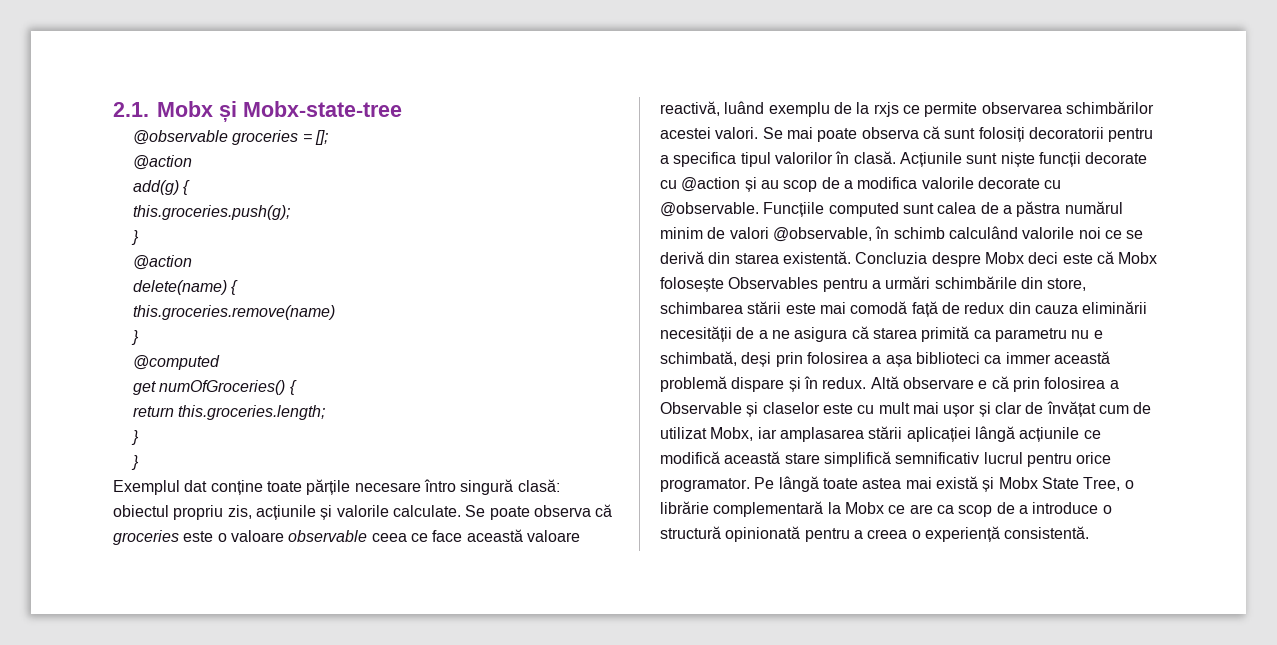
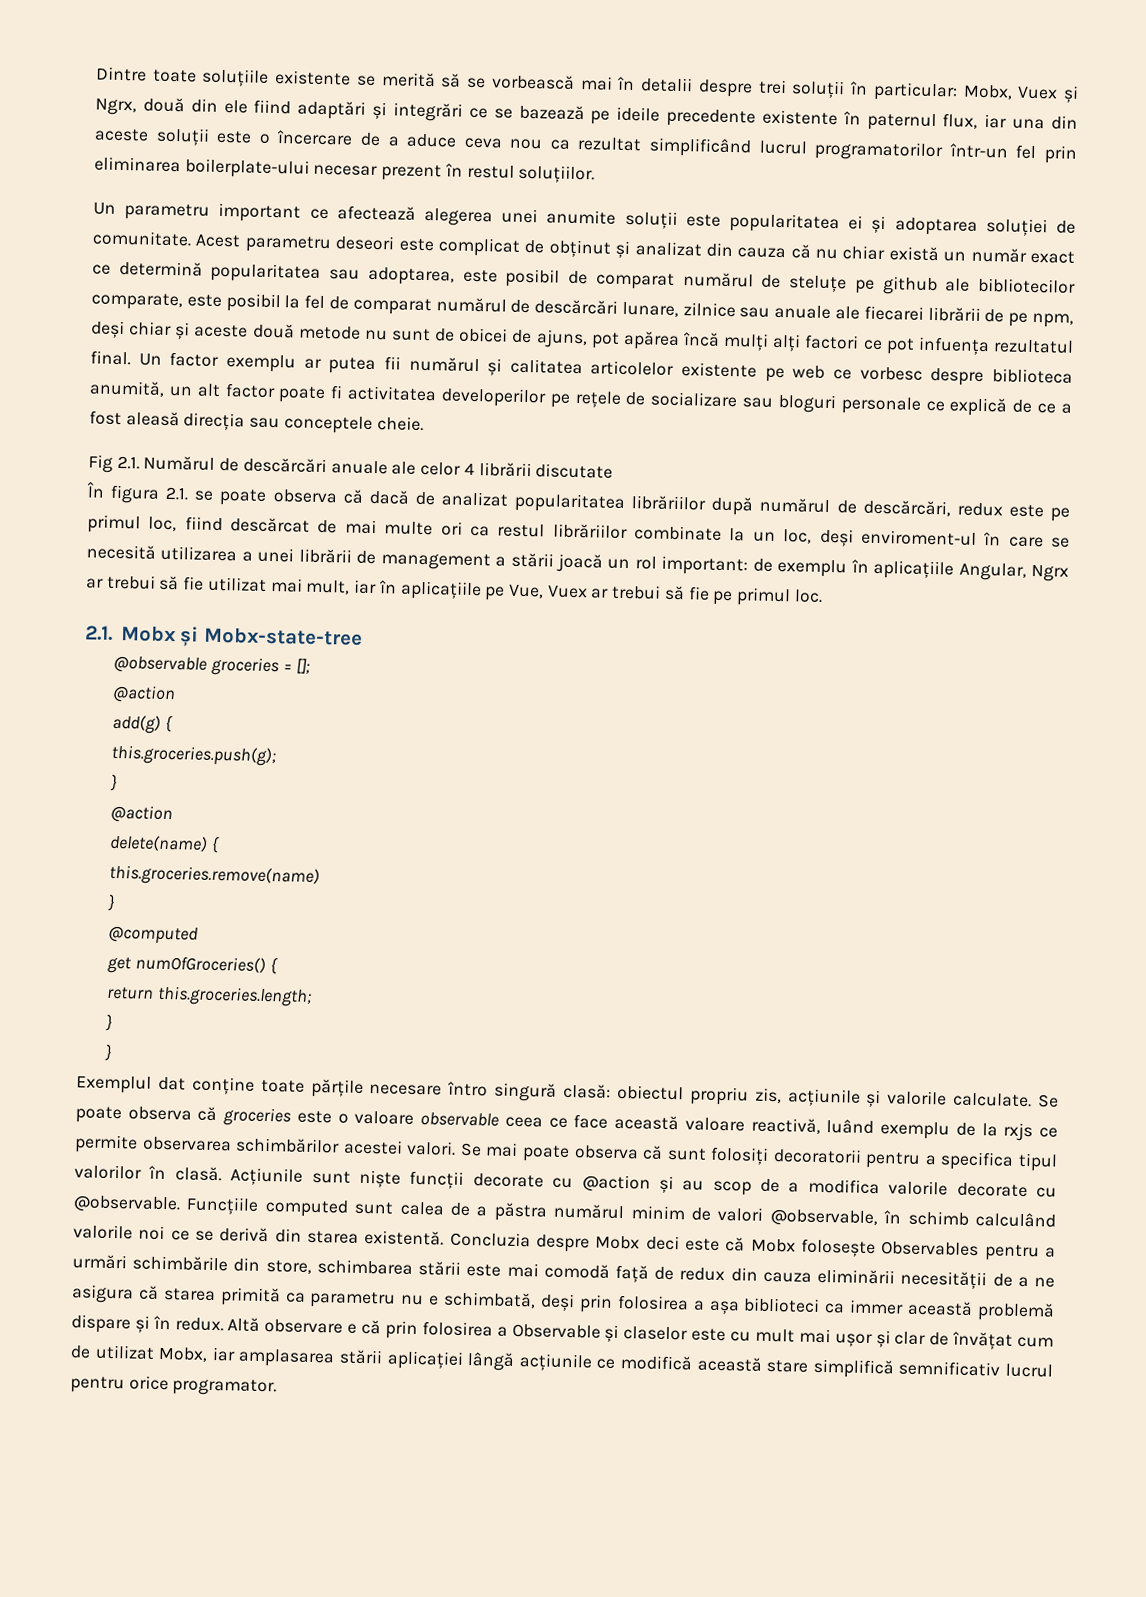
(113, 109) none -> [96,66,1079,103] [95,97,1079,132] [94,127,1077,164] [94,156,596,184] [93,202,1077,237] [92,230,1076,264] [92,260,1077,296] [91,292,1074,328] [90,320,1074,356] [90,350,1073,387] [89,380,1073,417] [89,410,424,434] [88,454,614,479] [86,481,1070,522] [87,514,1070,548] [86,544,1070,582] [86,574,823,607] Dintre toate soluțiile existente se merită să se vorbească mai în detalii despre trei soluții în particular: Mobx, Vuex și Ngrx, două din ele fiind adaptări și integrări ce se bazează pe ideile precedente existente în paternul flux, iar una din aceste soluții este o încercare de a aduce ceva nou ca rezultat simplificând lucrul programatorilor într-un fel prin eliminarea boilerplate-ului necesar prezent în restul soluțiilor. // Un parametru important ce afectează alegerea unei anumite soluții este popularitatea ei și adoptarea soluției de comunitate. Acest parametru deseori este complicat de obținut și analizat din cauza că nu chiar există un număr exact ce determină popularitatea sau adoptarea, este posibil de comparat numărul de steluțe pe github ale bibliotecilor comparate, este posibil la fel de comparat numărul de descărcări lunare, zilnice sau anuale ale fiecarei librării de pe npm, deși chiar și aceste două metode nu sunt de obicei de ajuns, pot apărea încă mulți alți factori ce pot infuența rezultatul final. Un factor exemplu ar putea fii numărul și calitatea articolelor existente pe web ce vorbesc despre biblioteca anumită, un alt factor poate fi activitatea developerilor pe rețele de socializare sau bloguri personale ce explică de ce a fost aleasă direcția sau conceptele cheie. // Fig 2.1. Numărul de descărcări anuale ale celor 4 librării discutate // În figura 2.1. se poate observa că dacă de analizat popularitatea librăriilor după numărul de descărcări, redux este pe primul loc, fiind descărcat de mai multe ori ca restul librăriilor combinate la un loc, deși enviroment-ul în care se necesită utilizarea a unei librării de management a stării joacă un rol important: de exemplu în aplicațiile Angular, Ngrx ar trebui să fie utilizat mai mult, iar în aplicațiile pe Vue, Vuex ar trebui să fie pe primul loc. //
[754,476,1134,492] [660,501,1112,517] [660,526,1090,542] Pe lângă toate astea mai există și Mobx State Tree, o librărie complementară la Mobx ce are ca scop de a introduce o structură opinionată pentru a creea o experiență consistentă. -> (278, 1387) none

